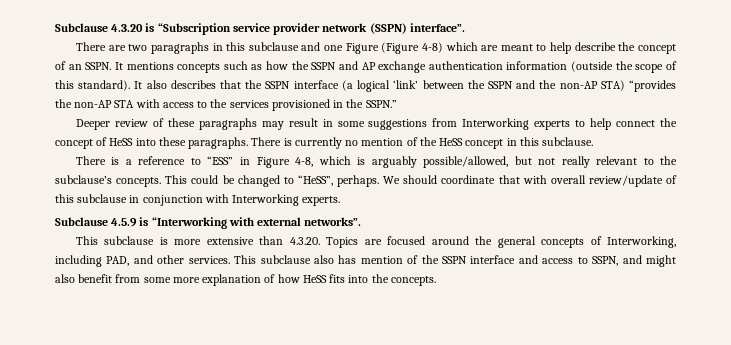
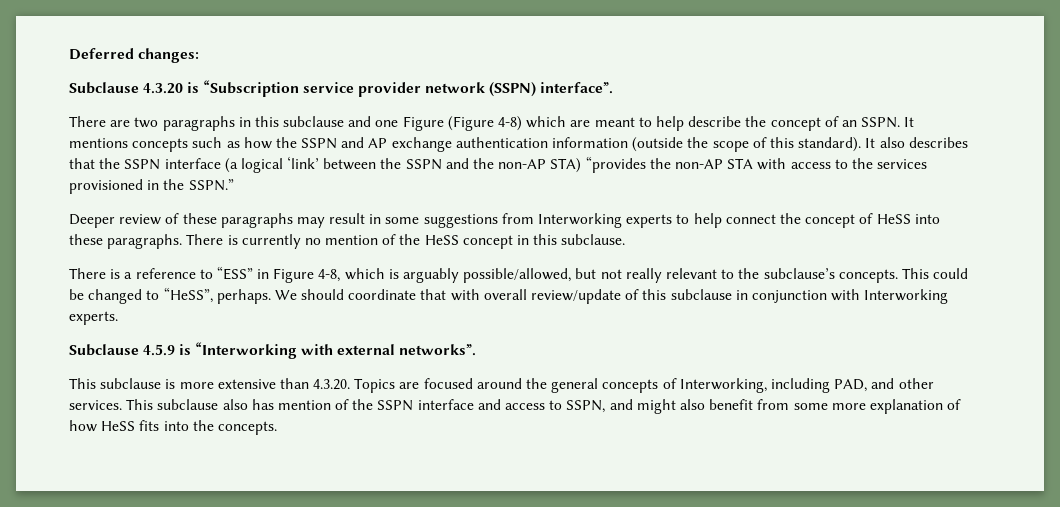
(55, 27) none -> [69,48,200,63] Deferred changes: //

